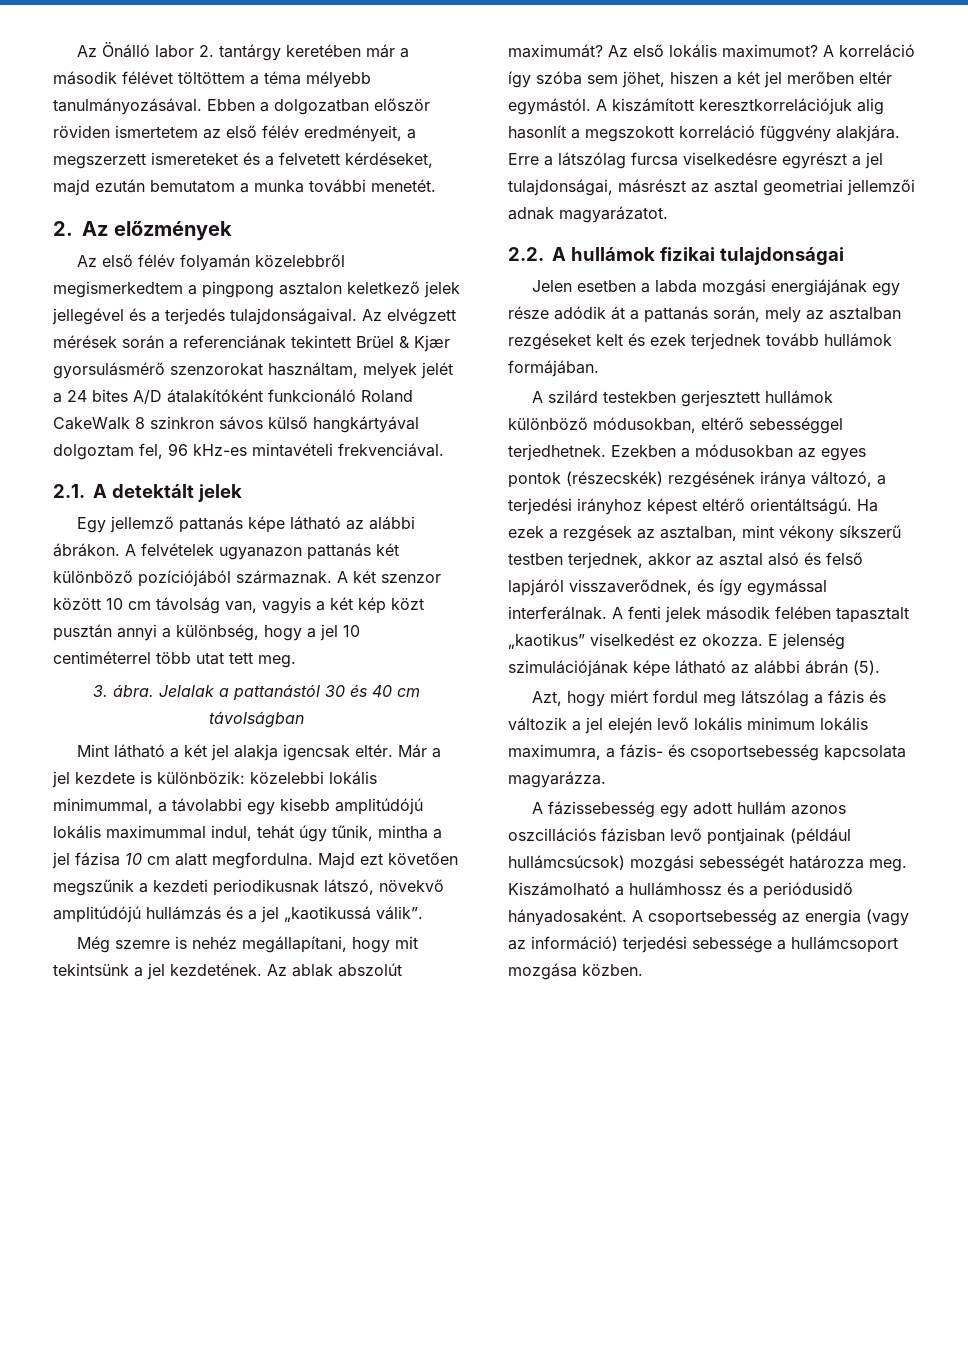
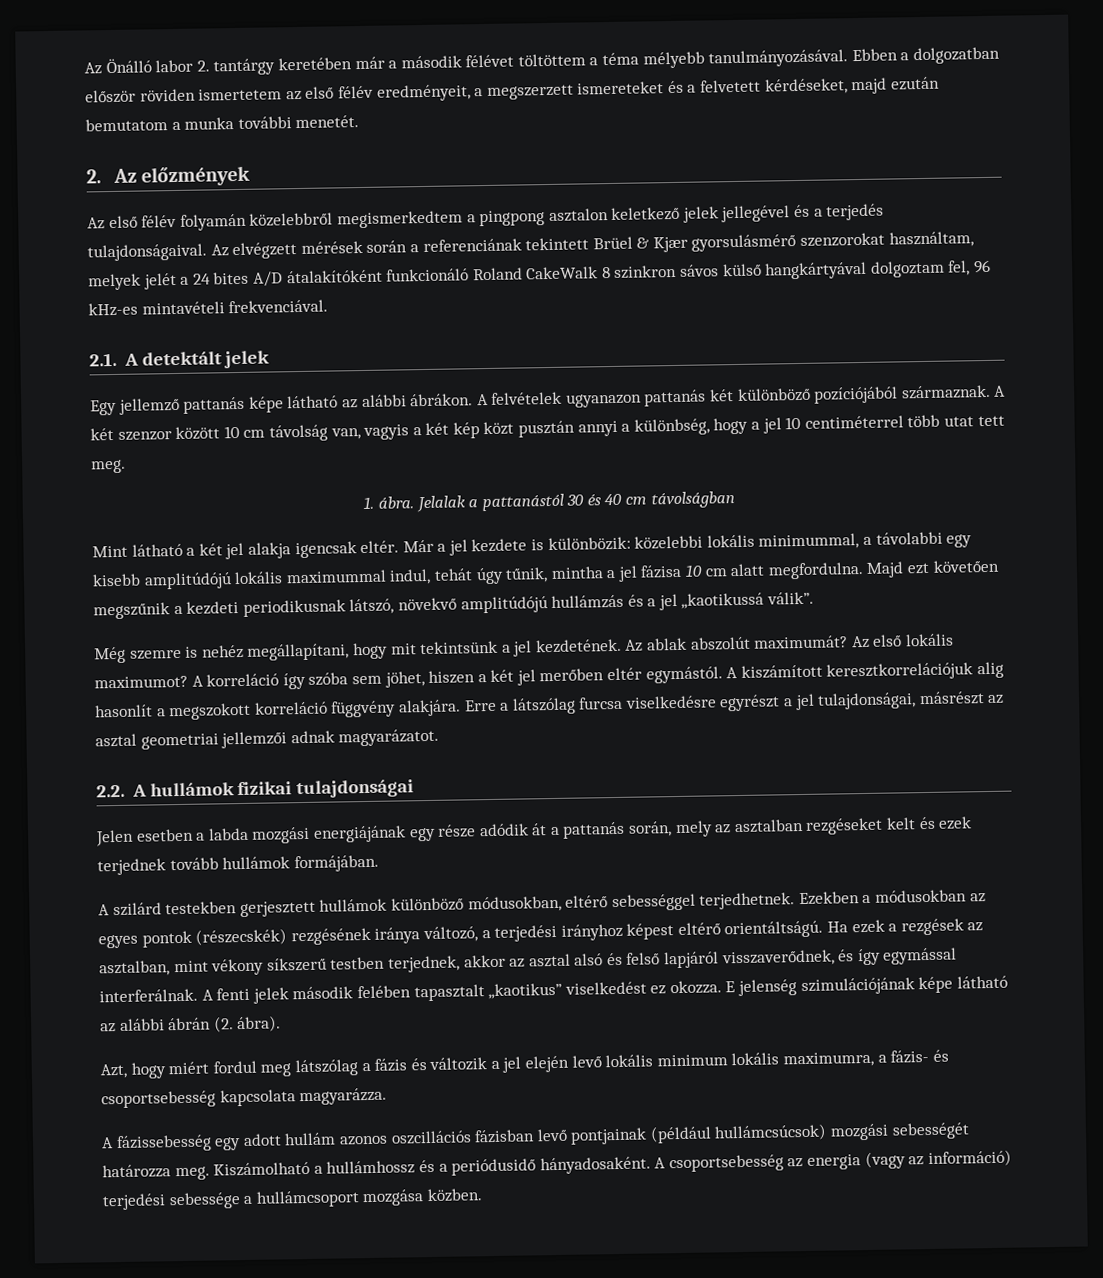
[93,685,108,697] 3. -> [363,496,375,509] 1.
[853,660,880,675] (5). -> [213,1015,282,1033] (2. ábra).

